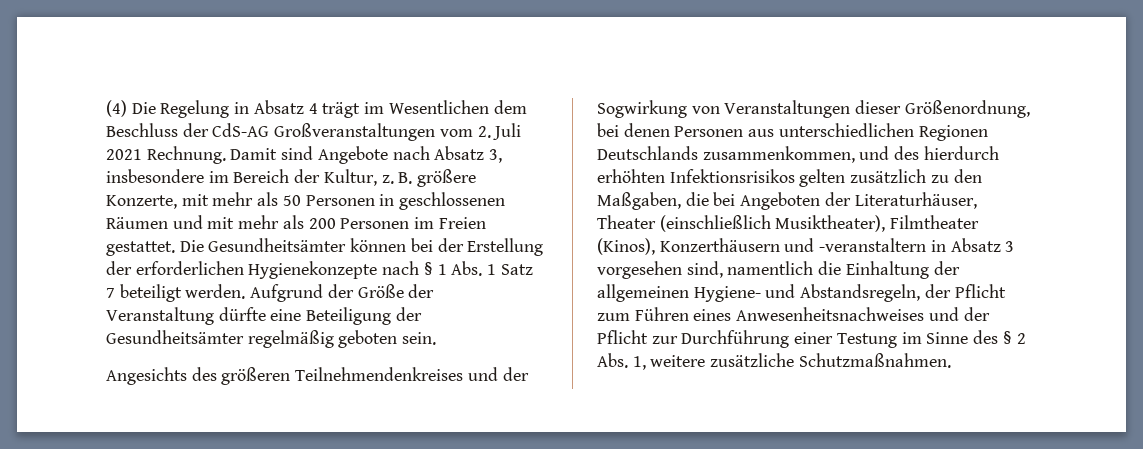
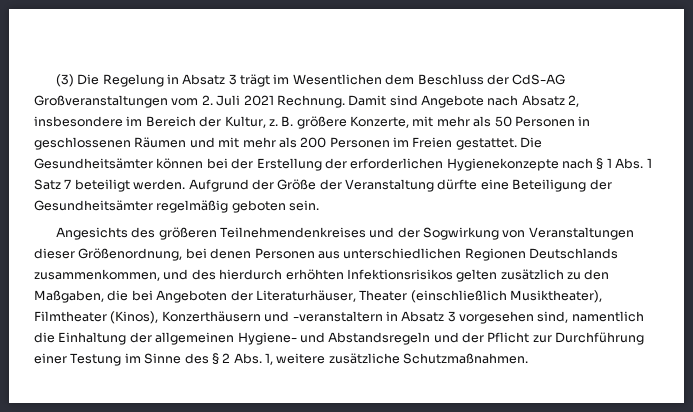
[106,100,127,117] (4) -> [55,74,74,87] (3)
[308,103,318,114] 4 -> [228,74,237,85] 3
[489,149,503,163] 3, -> [568,95,580,107] 2,
[800,284,1006,302] [597,307,925,321] Abstandsregeln, der Pflicht zum Führen eines Anwesenheitsnachweises -> [328,332,431,345] Abstandsregeln

